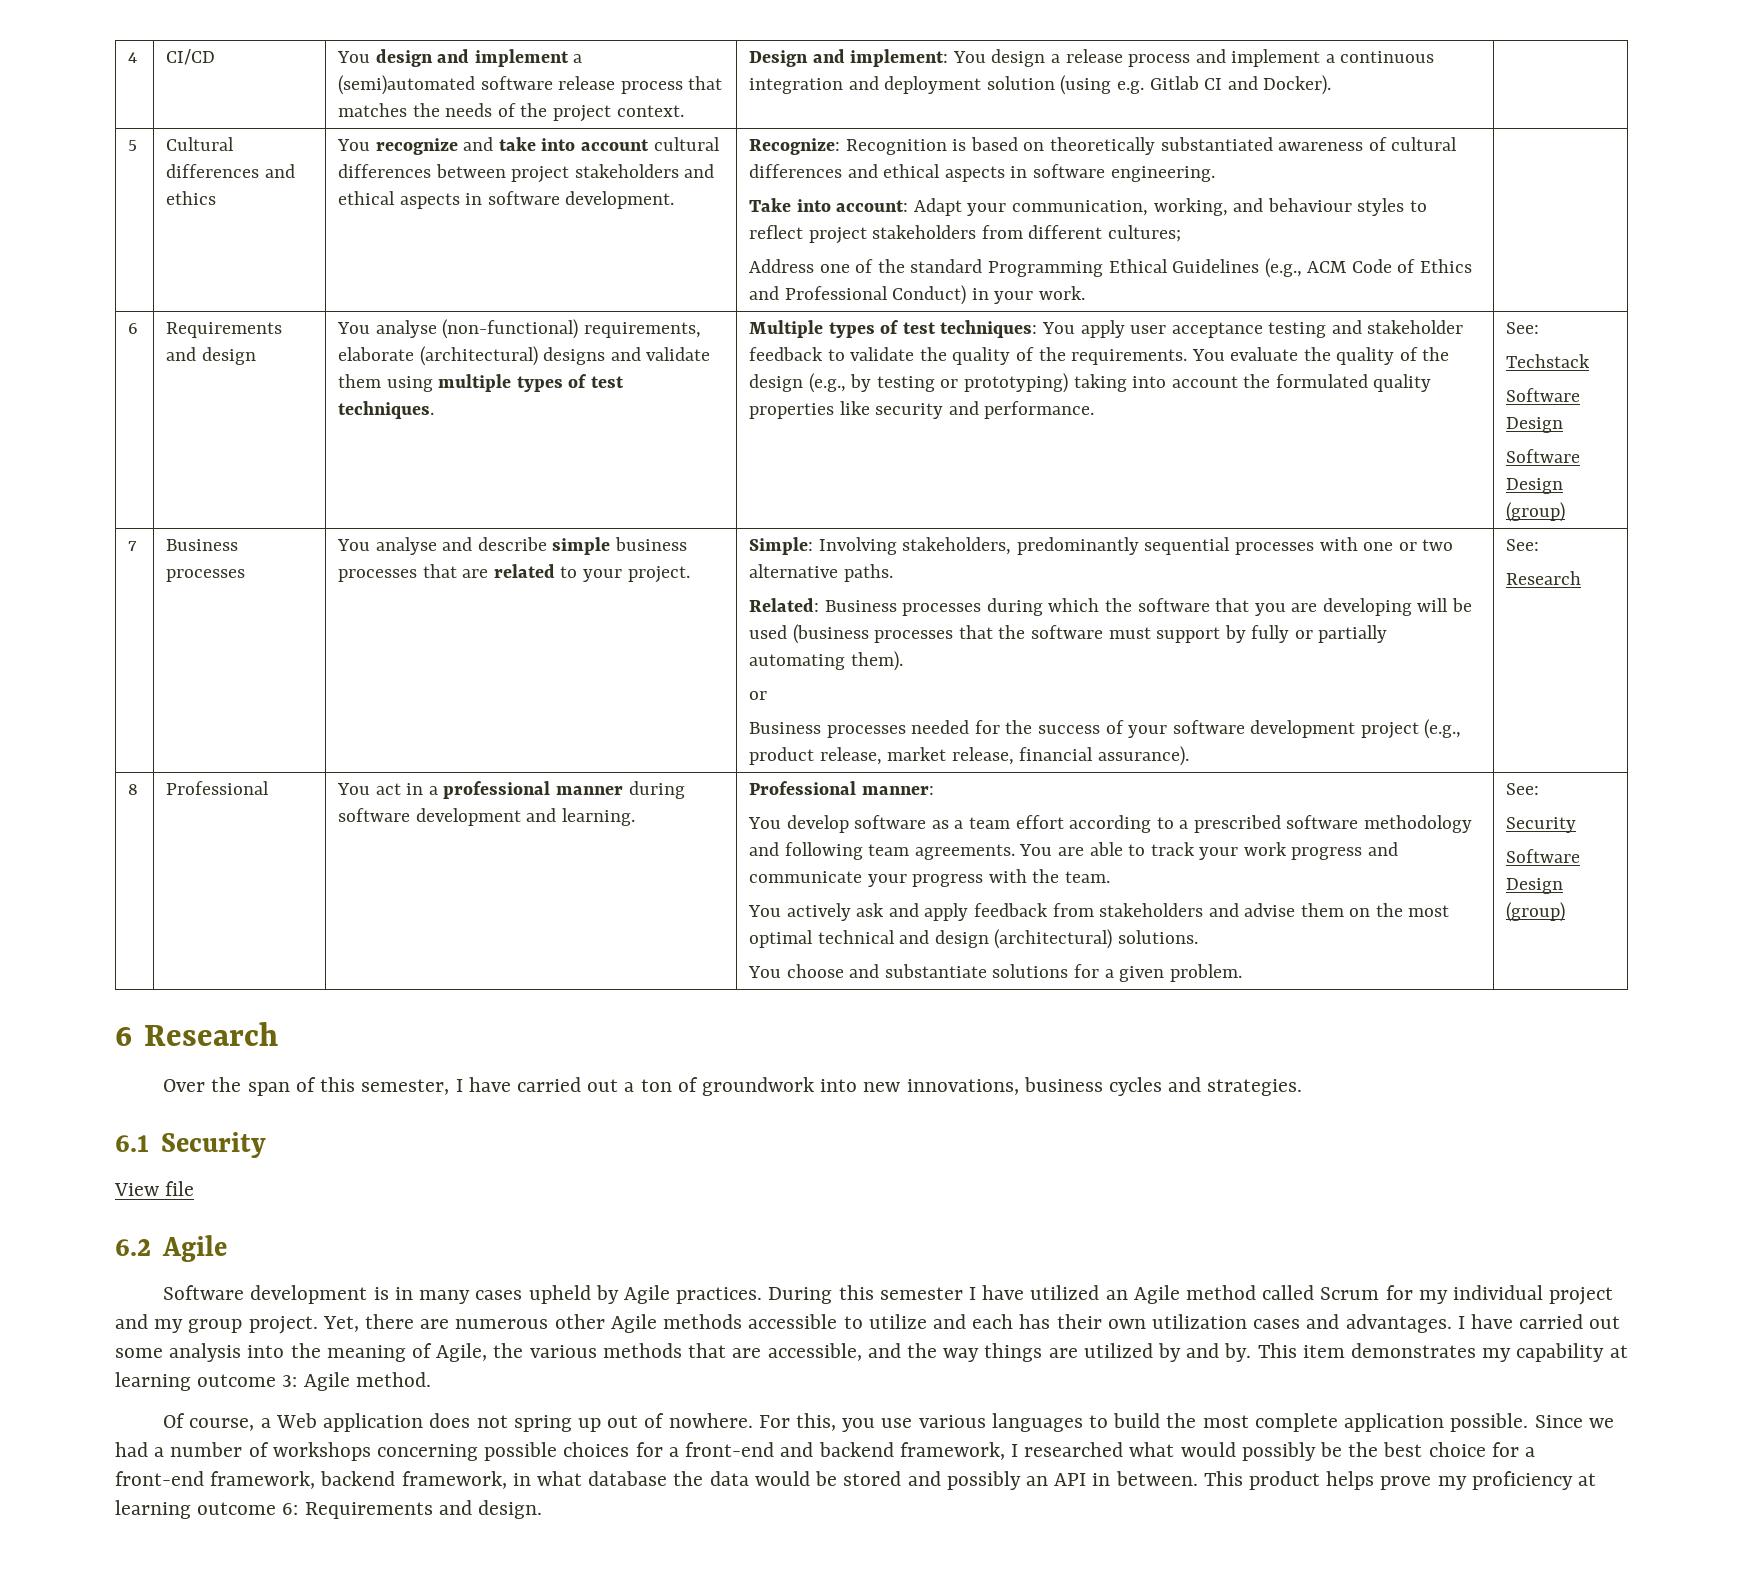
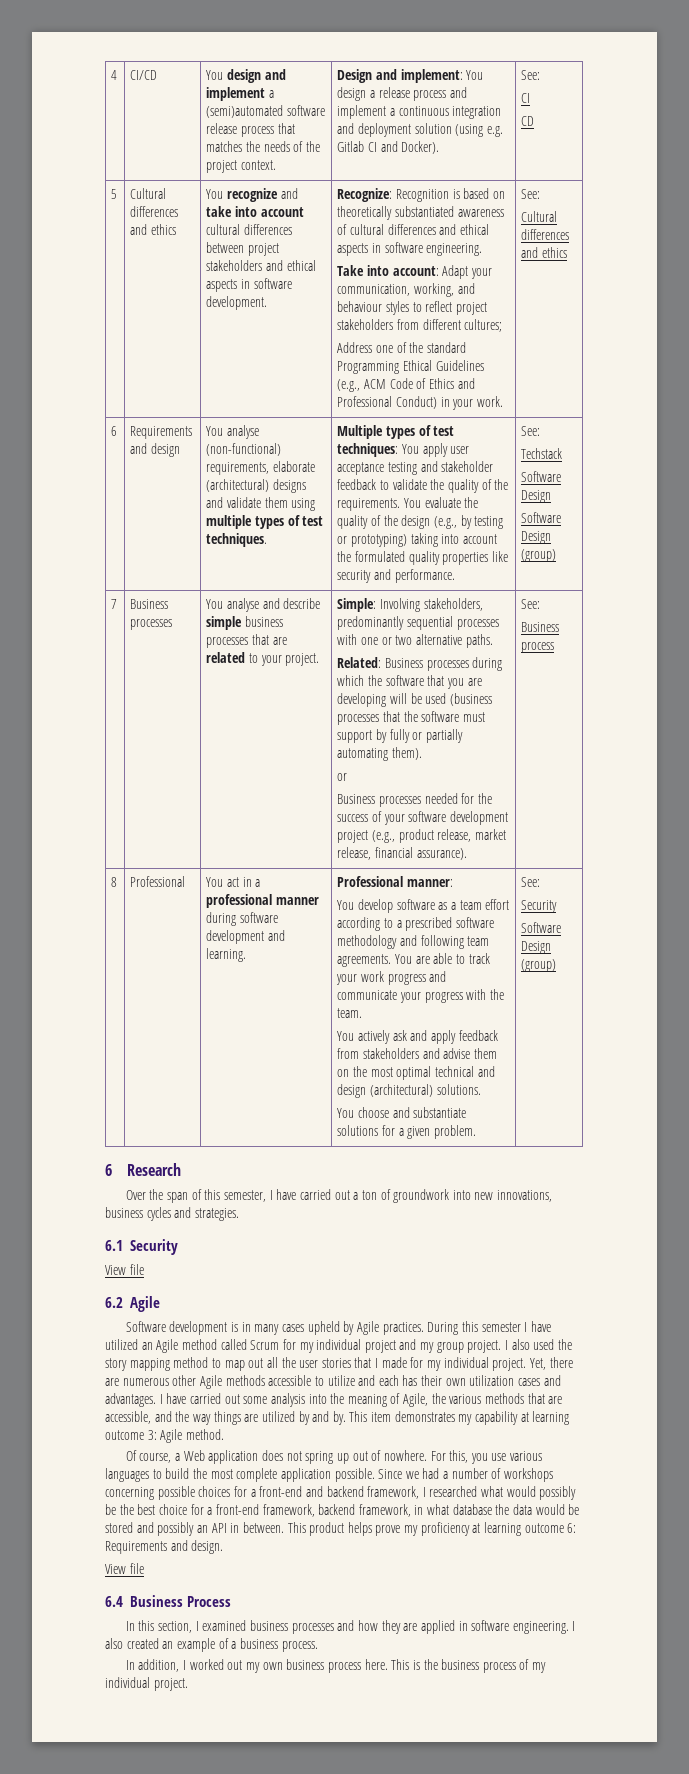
(1332, 85) none -> [521,70,541,80] [521,93,531,103] [521,116,535,126] See: // CI // CD
(1085, 293) none -> [521,189,541,199] [521,211,558,222] [521,229,570,240] [521,247,568,258] See: // Cultural differences and ethics
[1506,571,1582,585] Research -> [521,622,560,632] [521,642,555,653] Business process
(318, 1325) none -> [505,1339,572,1350] [105,1357,527,1371] I also used the story mapping method to map out all the user stories that I made for my individual project.
(543, 1509) none -> [105,1563,144,1574] [105,1595,231,1607] [125,1620,576,1634] [105,1638,318,1652] [125,1659,547,1673] [105,1677,188,1691] // View file // 6.4 Business Process // In this section, I examined business processes and how they are applied in software engineering. I also created an example of a business process. // In addition, I worked out my own business process here. This is the business process of my individual project.

